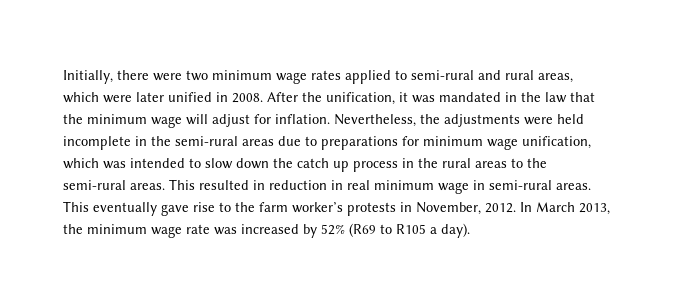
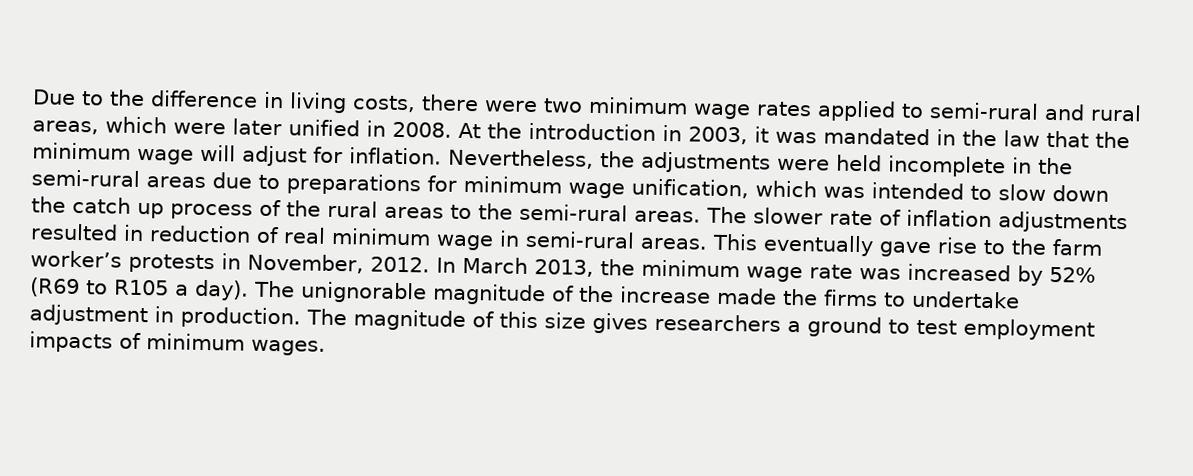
[63,70,113,84] Initially, -> [32,89,416,114] Due to the difference in living costs,
[267,92,395,105] After the unification, -> [458,122,748,145] At the introduction in 2003,
[402,158,414,168] in -> [259,199,281,217] of
[169,179,195,190] This -> [706,206,1128,234] The slower rate of inflation adjustments
[331,180,343,190] in -> [256,226,279,244] of
(470, 230) none -> [254,280,1020,309] [29,304,1095,341] [29,331,326,356] The unignorable magnitude of the increase made the firms to undertake adjustment in production. The magnitude of this size gives researchers a ground to test employment impacts of minimum wages.

